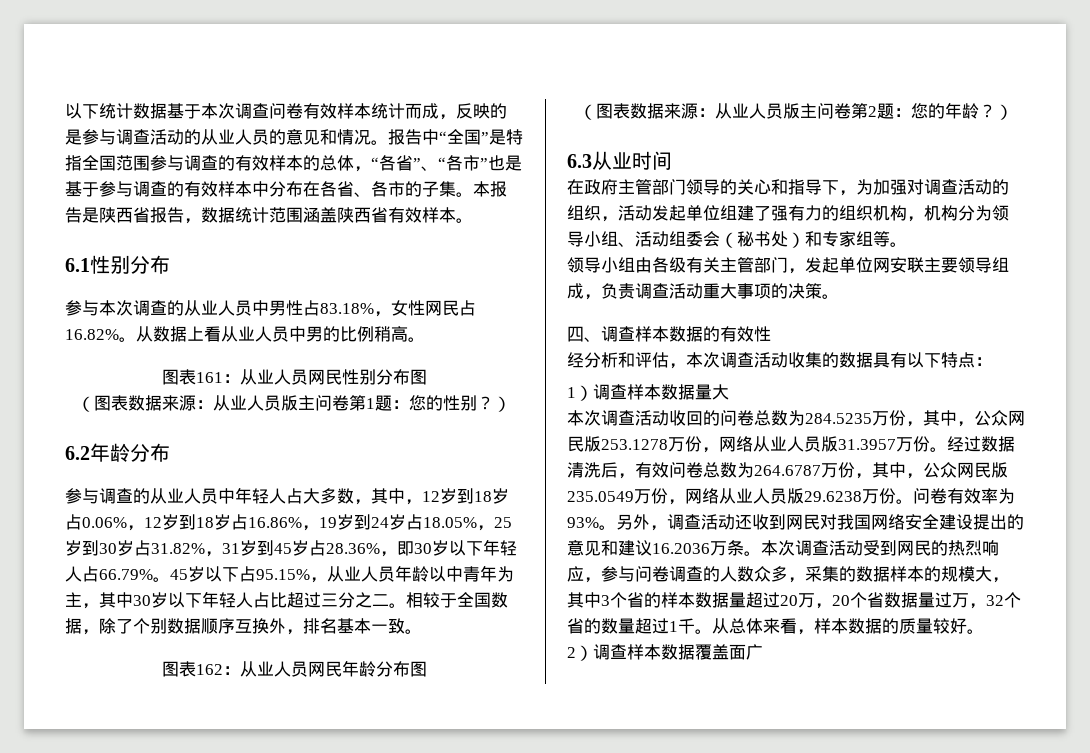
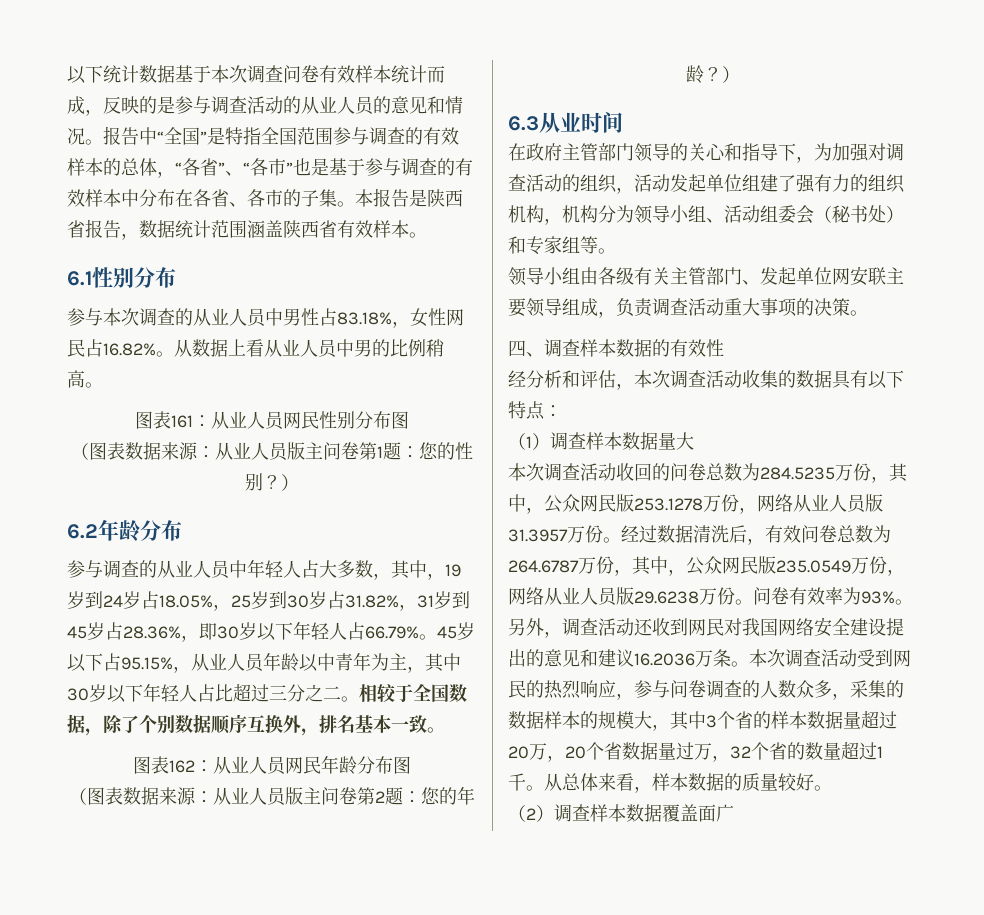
[422,488,509,504] [65,514,319,531] 12岁到18岁占0.06%，12岁到18岁占16.86%， -> (445, 576) none
[788,268,805,274] ， -> [742,280,760,285] 、
(992, 361) none -> [508,433,526,450] （
(984, 631) none -> [508,805,526,822] （

